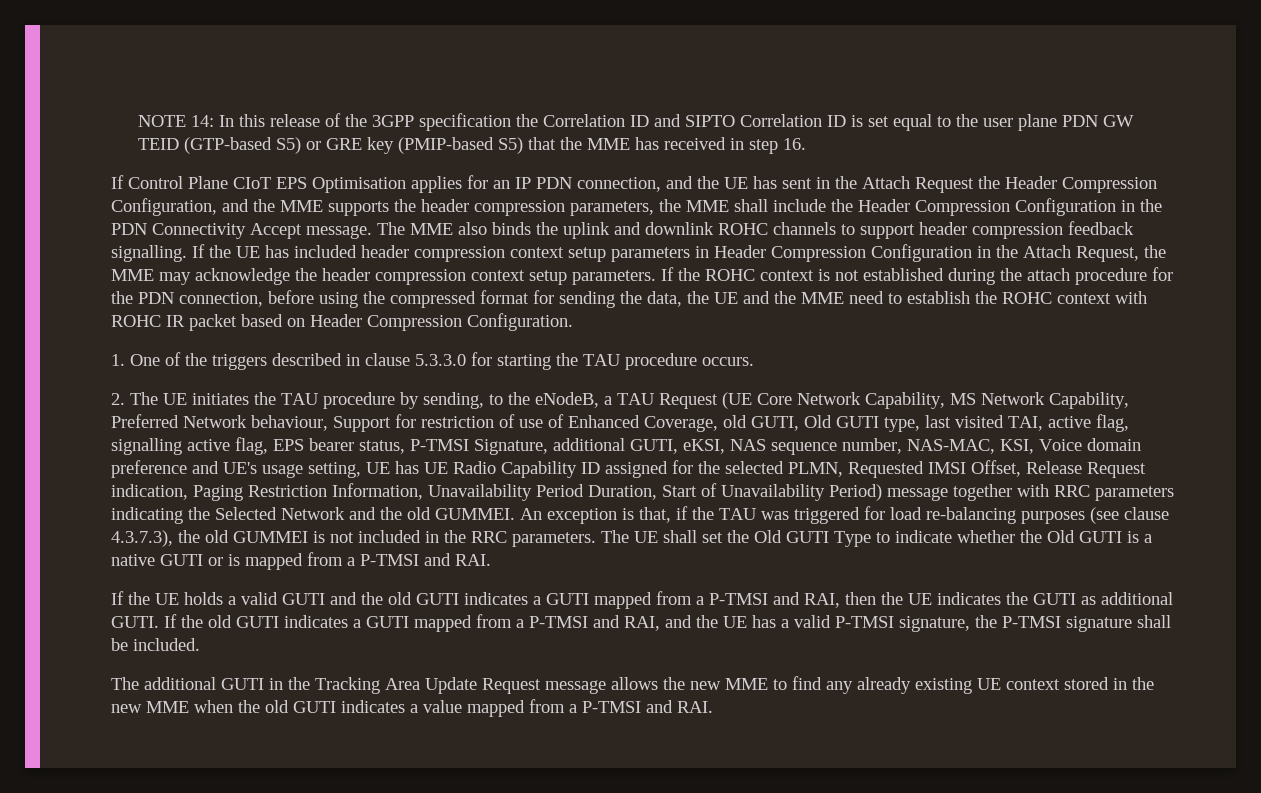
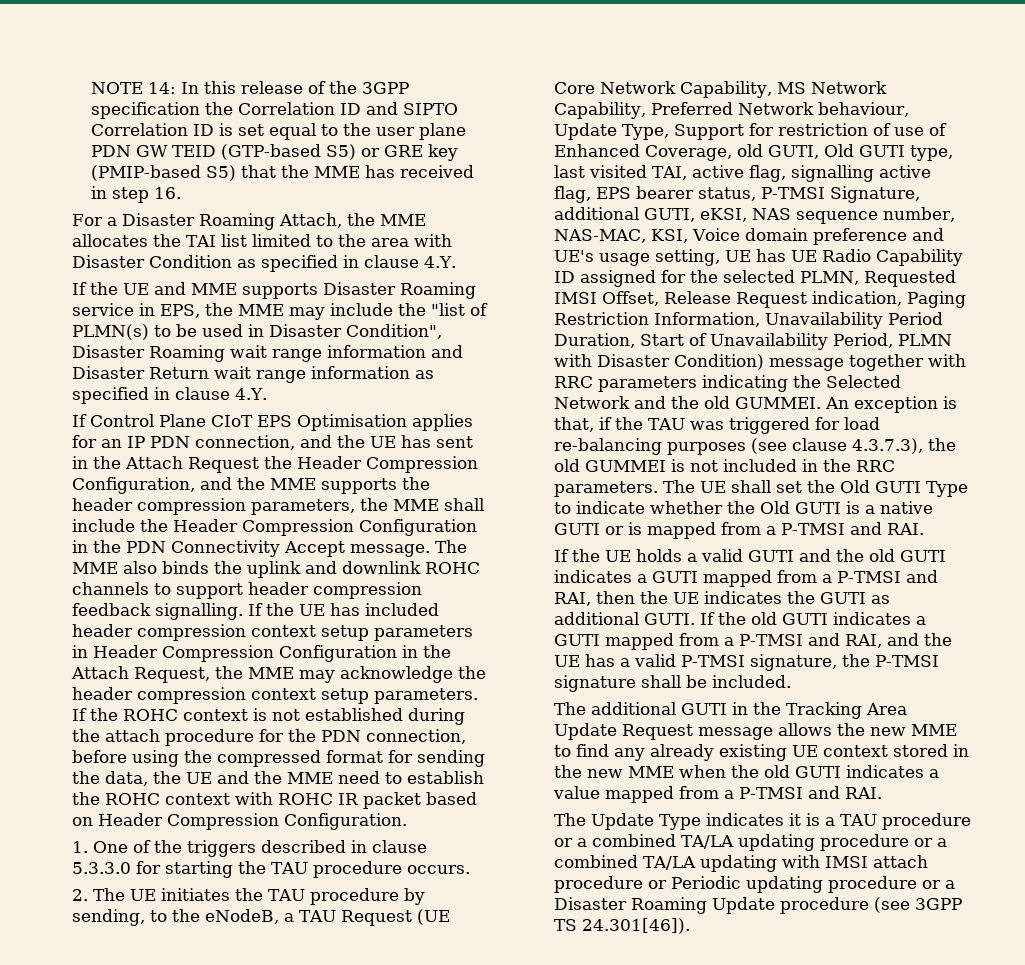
(807, 144) none -> [72,213,427,230] [72,234,453,247] [72,255,457,272] [72,282,477,299] [72,303,489,320] [72,324,443,340] [72,345,464,362] [72,366,435,383] [72,387,268,404] // For a Disaster Roaming Attach, the MME allocates the TAI list limited to the area with Disaster Condition as specified in clause 4.Y. // If the UE and MME supports Disaster Roaming service in EPS, the MME may include the "list of PLMN(s) to be used in Disaster Condition", Disaster Roaming wait range information and Disaster Return wait range information as specified in clause 4.Y.
(329, 423) none -> [554,123,670,140] Update Type,
[829,484,883,501] Period) -> [833,333,953,348] [554,354,765,370] Period, PLMN with Disaster Condition)
(714, 707) none -> [554,813,972,830] [554,834,948,851] [554,855,929,872] [554,876,956,893] [554,897,963,914] [554,918,691,934] // The Update Type indicates it is a TAU procedure or a combined TA/LA updating procedure or a combined TA/LA updating with IMSI attach procedure or Periodic updating procedure or a Disaster Roaming Update procedure (see 3GPP TS 24.301[46]).

